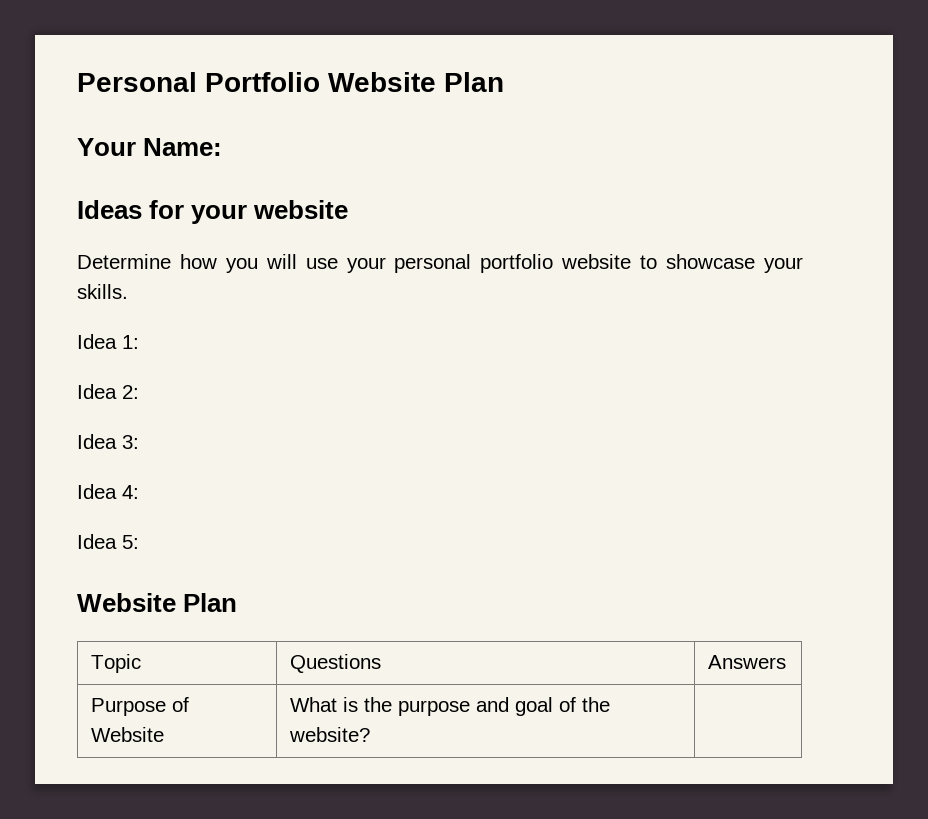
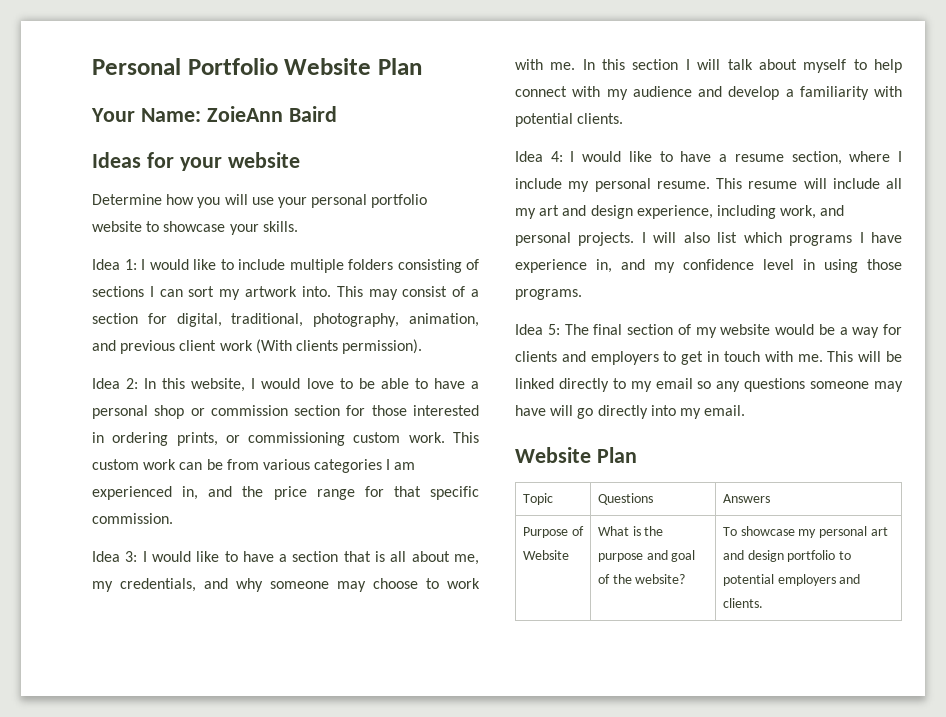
(223, 147) none -> [206,106,337,122] ZoieAnn Baird
[77,384,139,399] [77,434,139,449] [77,484,139,499] [77,534,139,549] // Idea 2: // Idea 3: // Idea 4: // Idea 5: -> [141,259,479,273] [92,286,479,300] [92,313,479,327] [92,339,423,354] [92,378,480,392] [92,405,479,419] [92,432,479,446] [92,459,416,473] [92,486,479,500] [92,513,173,524] [92,551,479,565] [92,578,480,592] [515,59,902,73] [515,86,902,100] [515,113,624,127] [515,151,902,165] [515,178,902,192] [515,205,845,219] [515,232,902,246] [515,259,902,273] [515,289,582,300] [515,324,902,338] [515,351,902,365] [515,378,903,392] [515,405,746,419] I would like to include multiple folders consisting of sections I can sort my artwork into. This may consist of a section for digital, traditional, photography, animation, and previous client work (With clients permission). // Idea 2: In this website, I would love to be able to have a personal shop or commission section for those interested in ordering prints, or commissioning custom work. This custom work can be from various categories I am experienced in, and the price range for that specific commission. // Idea 3: I would like to have a section that is all about me, my credentials, and why someone may choose to work with me. In this section I will talk about myself to help connect with my audience and develop a familiarity with potential clients. // Idea 4: I would like to have a resume section, where I include my personal resume. This resume will include all my art and design experience, including work, and personal projects. I will also list which programs I have experience in, and my confidence level in using those programs. // Idea 5: The final section of my website would be a way for clients and employers to get in touch with me. This will be linked directly to my email so any questions someone may have will go directly into my email.
(371, 734) none -> [722,526,888,538] [722,550,852,562] [722,574,861,586] [722,598,763,608] To showcase my personal art and design portfolio to potential employers and clients.

